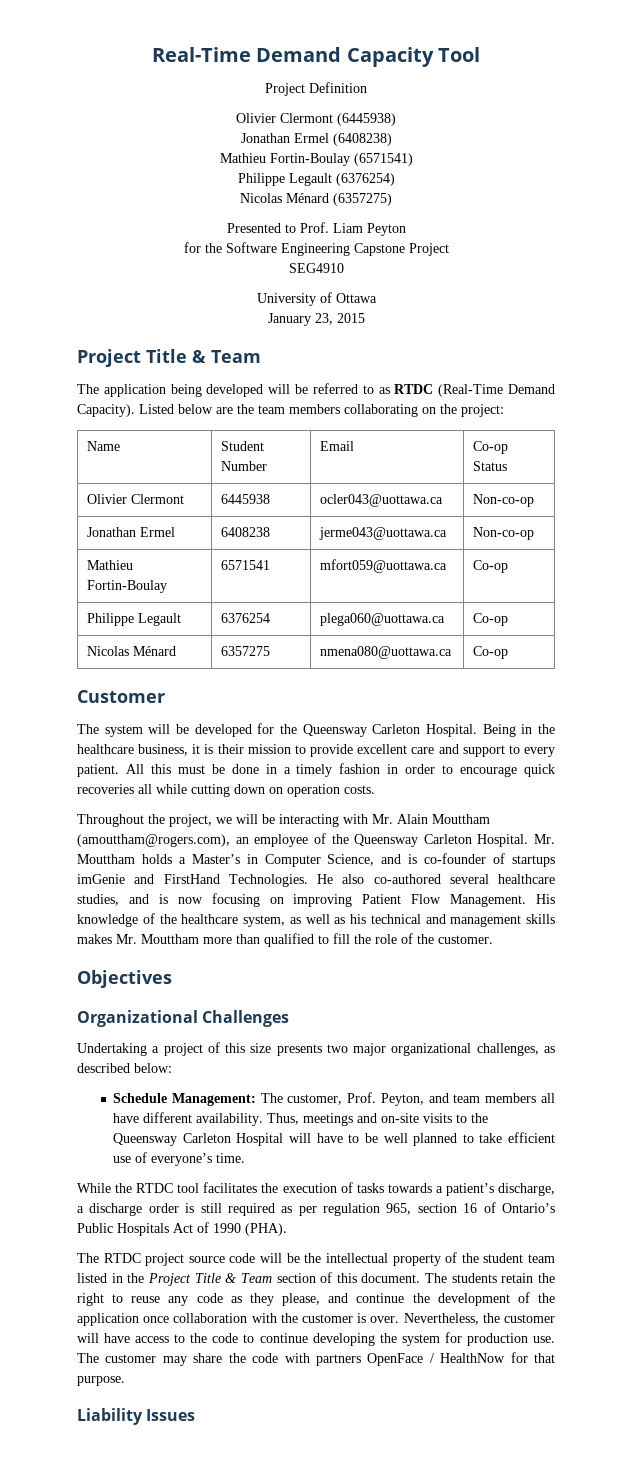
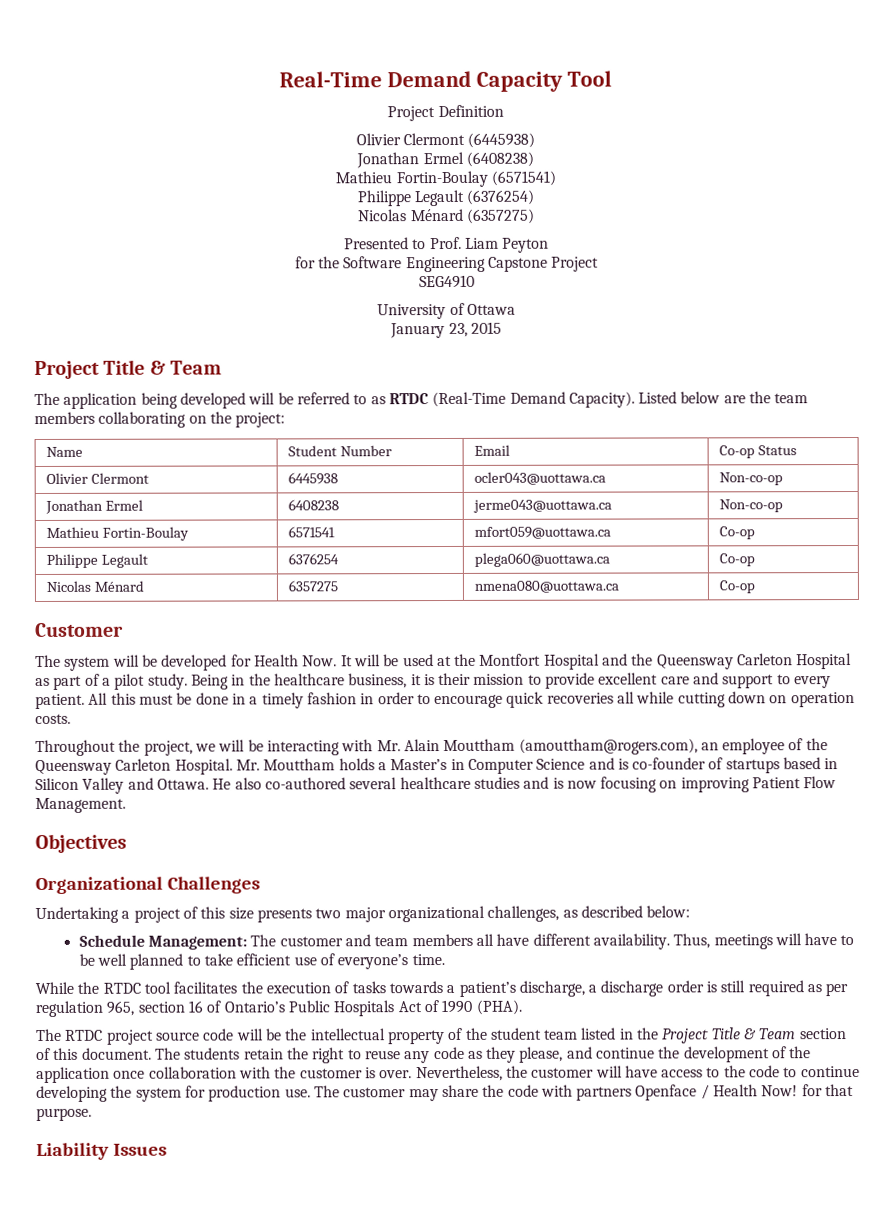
[280,724,477,737] the Queensway Carleton Hospital. -> [253,653,853,670] [35,673,188,690] Health Now. It will be used at the Montfort Hospital and the Queensway Carleton Hospital as part of a pilot study.
[327,854,375,866] Science, -> [536,758,586,770] Science
[77,874,308,887] imGenie and FirstHand Technologies. -> [783,757,839,770] [35,777,209,794] based in Silicon Valley and Ottawa.
[77,894,119,906] studies, -> [473,776,520,789] studies
[536,894,555,904] [77,913,555,927] [77,933,493,947] His knowledge of the healthcare system, as well as his technical and management skills makes Mr. Mouttham more than qualified to fill the role of the customer. -> (126, 805) none
[287,1092,424,1106] customer, Prof. Peyton, -> [279,936,343,947] customer
[357,1113,489,1123] [113,1133,284,1146] and on-site visits to the Queensway Carleton Hospital -> (773, 942) none
[367,1353,506,1366] OpenFace / HealthNow -> [635,1084,799,1101] Openface / Health Now!

